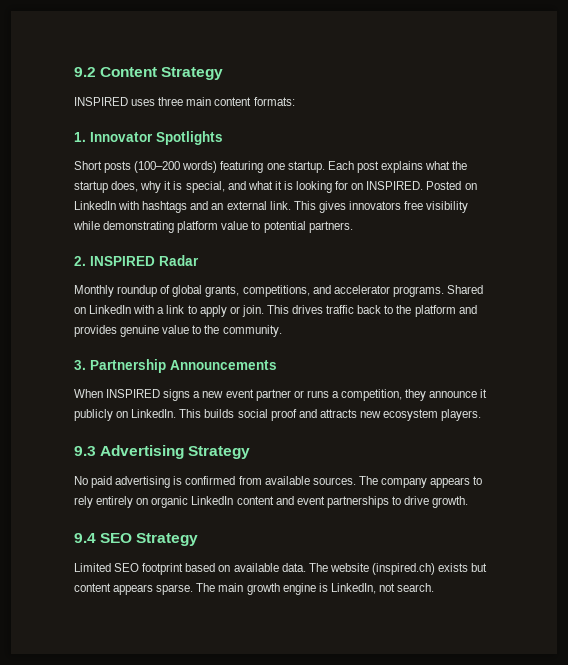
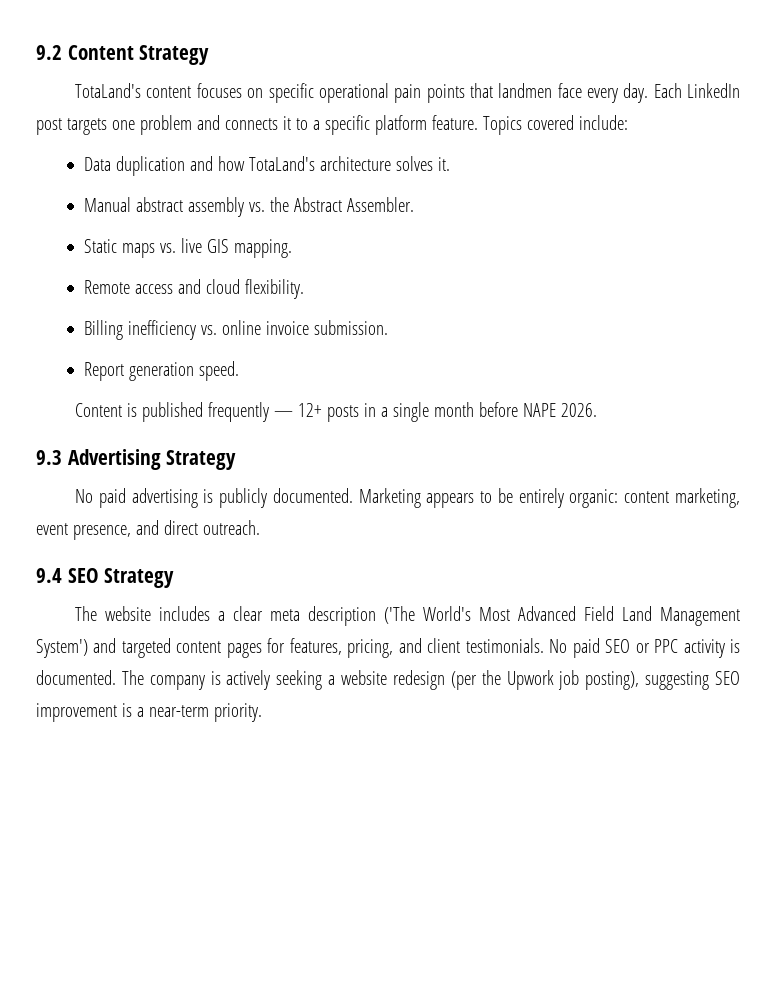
[74,97,295,106] [74,131,223,145] [74,161,468,173] [74,181,477,193] [74,201,469,213] [73,221,353,233] [74,255,199,266] [74,285,483,297] [74,305,477,317] [74,325,282,337] [74,359,277,373] [74,389,488,401] [74,409,482,421] INSPIRED uses three main content formats: // 1. Innovator Spotlights // Short posts (100–200 words) featuring one startup. Each post explains what the startup does, why it is special, and what it is looking for on INSPIRED. Posted on LinkedIn with hashtags and an external link. This gives innovators free visibility while demonstrating platform value to potential partners. // 2. INSPIRED Radar // Monthly roundup of global grants, competitions, and accelerator programs. Shared on LinkedIn with a link to apply or join. This drives traffic back to the platform and provides genuine value to the community. // 3. Partnership Announcements // When INSPIRED signs a new event partner or runs a competition, they announce it publicly on LinkedIn. This builds social proof and attracts new ecosystem players. -> [75,83,741,103] [36,115,628,135] [83,156,450,176] [83,197,414,217] [83,238,292,258] [83,279,304,299] [83,320,388,340] [83,361,239,381] [75,402,598,422] TotaLand's content focuses on specific operational pain points that landmen face every day. Each LinkedIn post targets one problem and connects it to a specific platform feature. Topics covered include: // Data duplication and how TotaLand's architecture solves it. // Manual abstract assembly vs. the Abstract Assembler. // Static maps vs. live GIS mapping. // Remote access and cloud flexibility. // Billing inefficiency vs. online invoice submission. // Report generation speed. // Content is published frequently — 12+ posts in a single month before NAPE 2026.
[185,476,483,488] [74,496,469,508] [74,533,199,546] [74,563,488,575] [74,583,435,595] confirmed from available sources. The company appears to rely entirely on organic LinkedIn content and event partnerships to drive growth. // 9.4 SEO Strategy // Limited SEO footprint based on available data. The website (inspired.ch) exists but content appears sparse. The main growth engine is LinkedIn, not search. -> [219,488,740,508] [36,520,260,540] [36,568,175,588] [75,606,740,626] [36,638,741,658] [36,670,741,690] [36,703,262,722] publicly documented. Marketing appears to be entirely organic: content marketing, event presence, and direct outreach. // 9.4 SEO Strategy // The website includes a clear meta description ('The World's Most Advanced Field Land Management System') and targeted content pages for features, pricing, and client testimonials. No paid SEO or PPC activity is documented. The company is actively seeking a website redesign (per the Upwork job posting), suggesting SEO improvement is a near-term priority.

